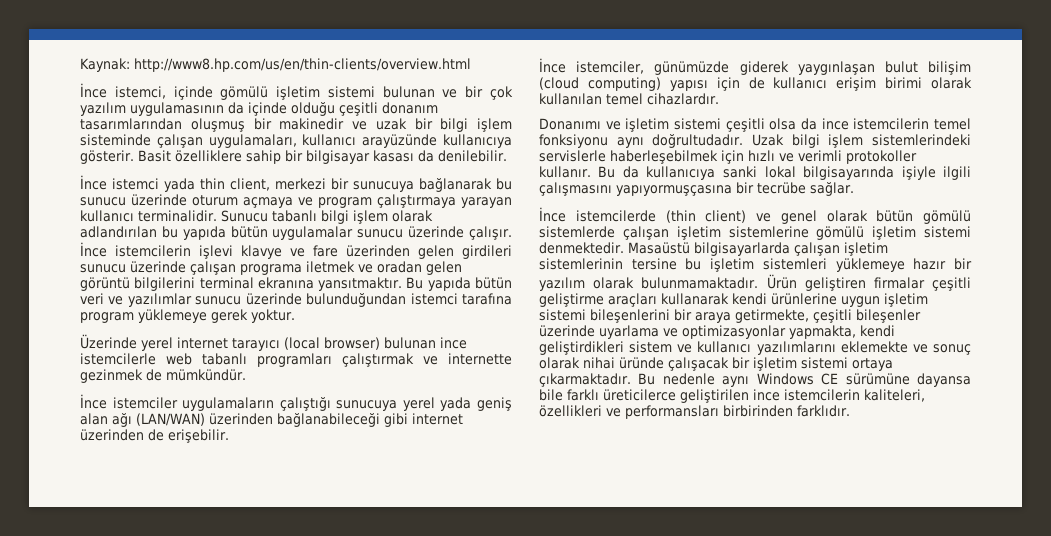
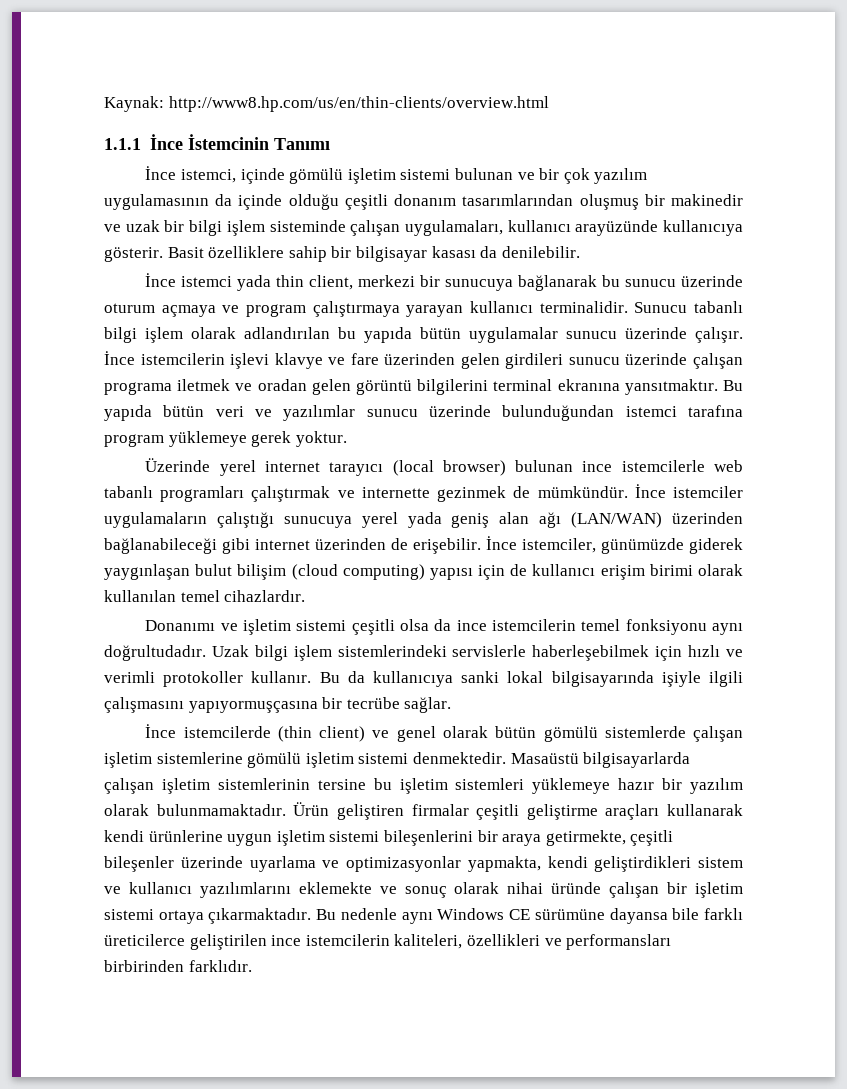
(471, 65) none -> [104,134,330,150] // 1.1.1 İnce İstemcinin Tanımı
(246, 375) // -> (628, 492) none
(229, 436) // -> (481, 546) none
[668,357,729,371] çalışacak -> [609,882,660,898] çalışan

